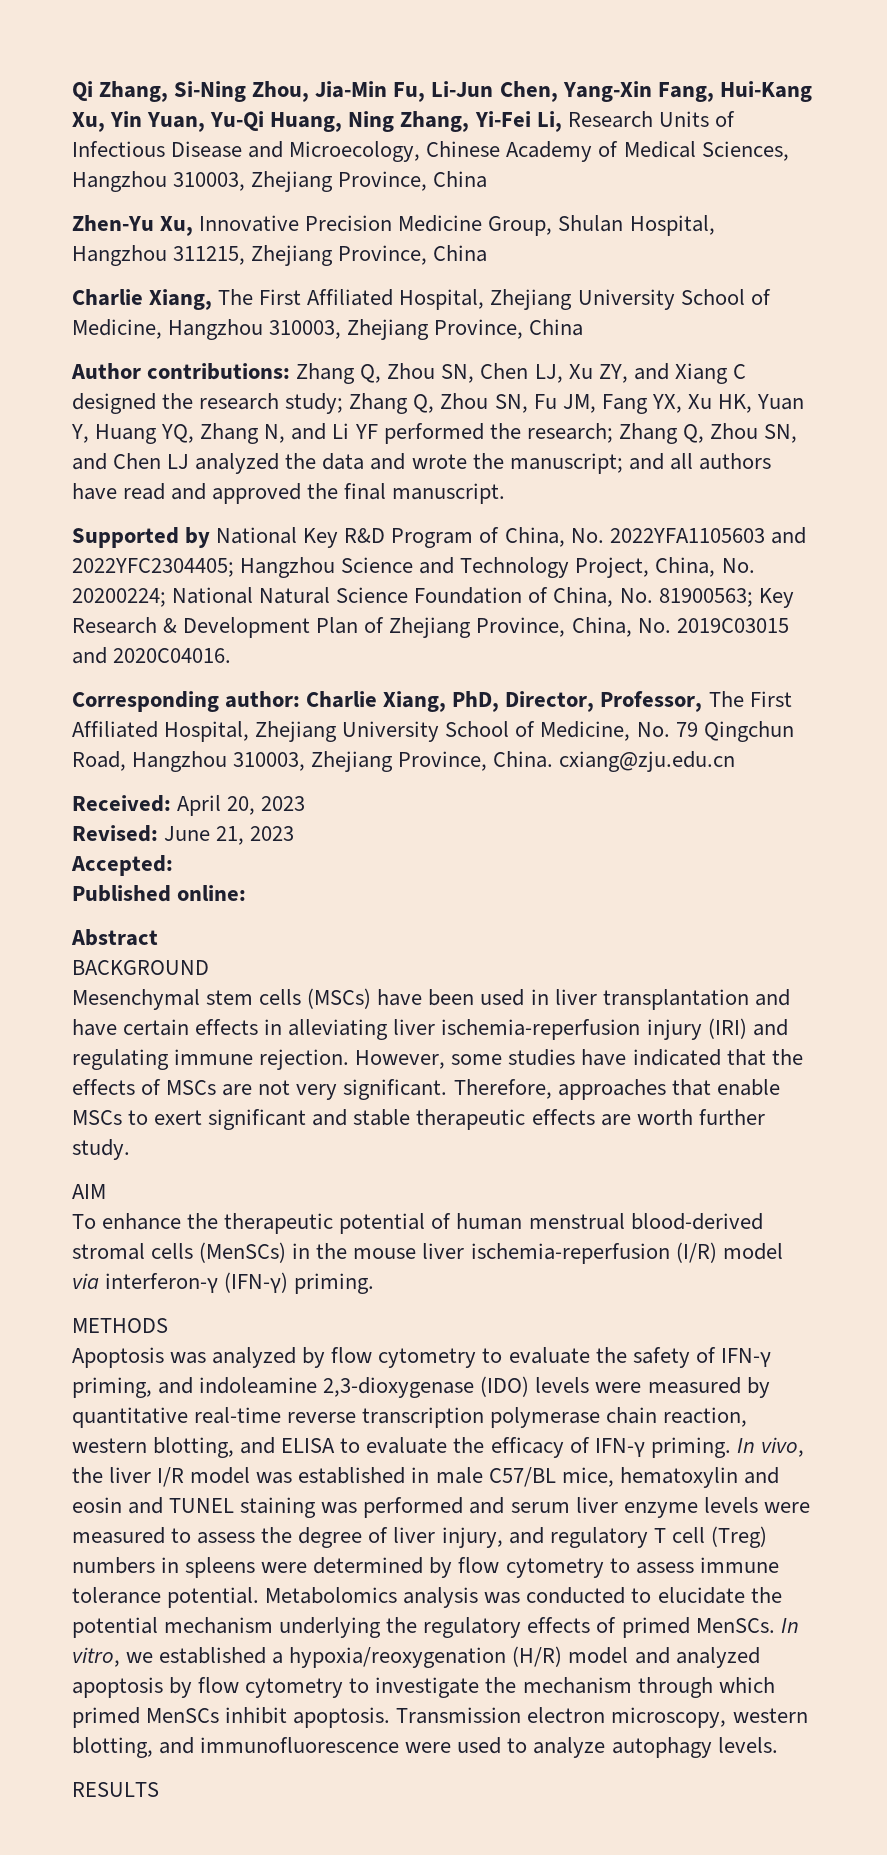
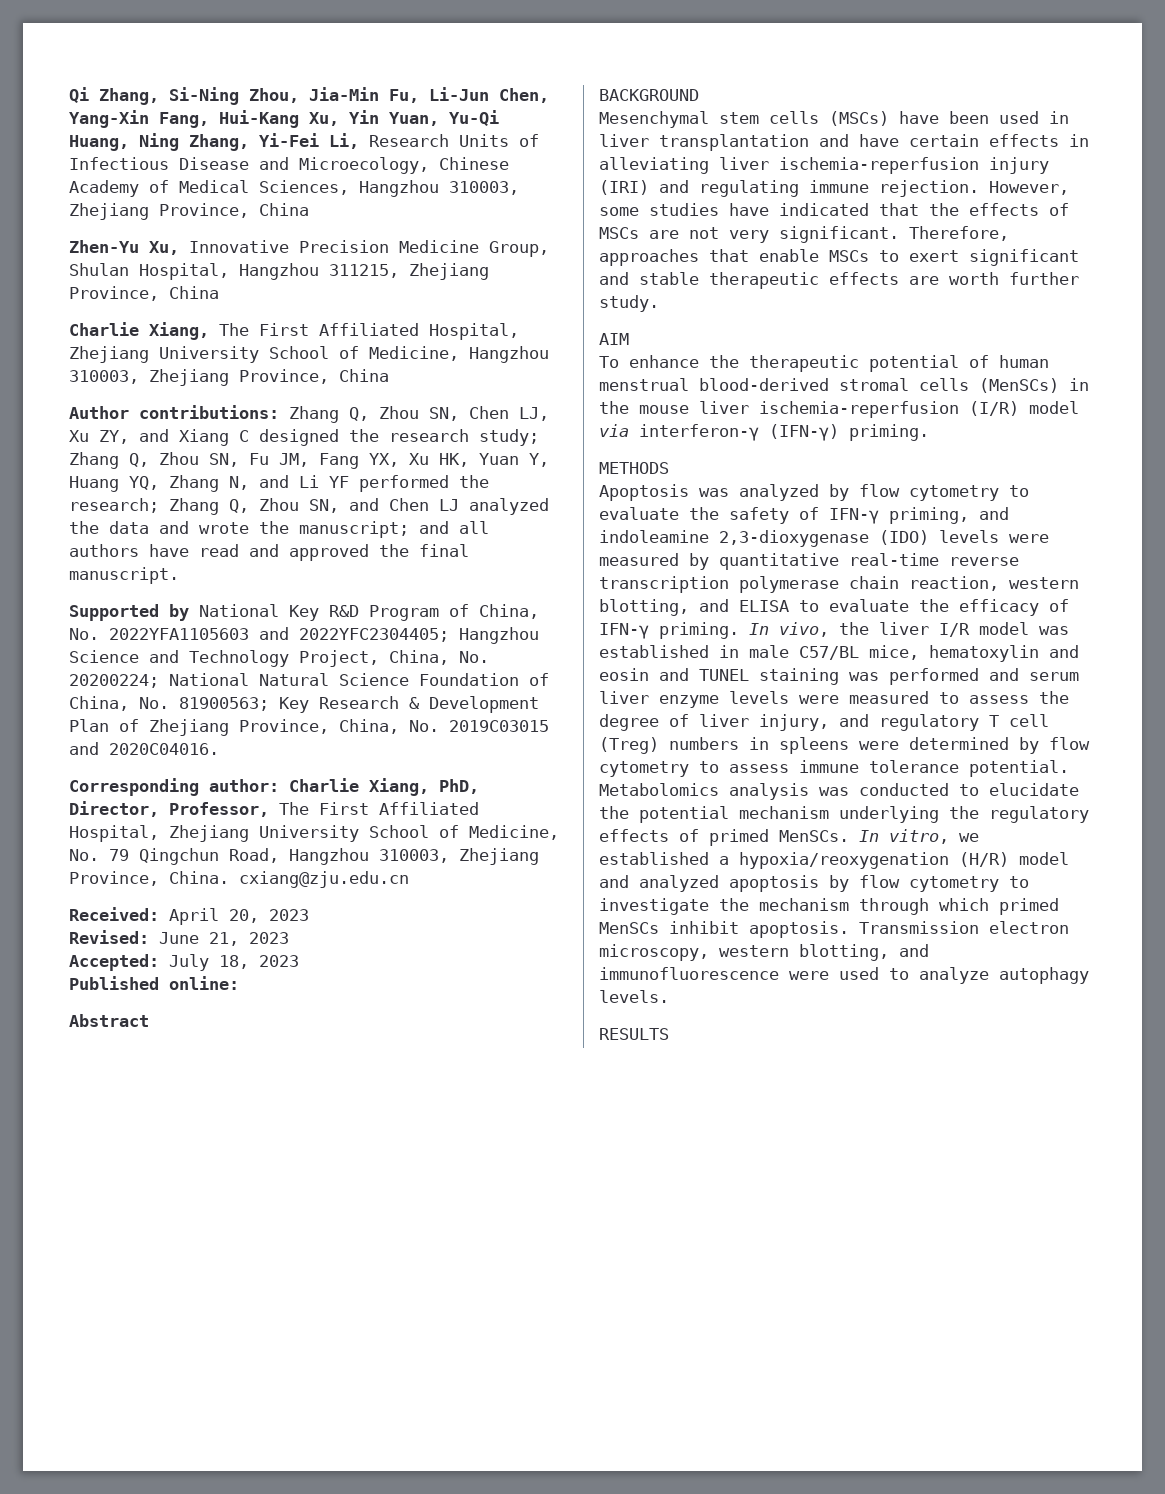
(173, 865) none -> [169,954,299,971] July 18, 2023

